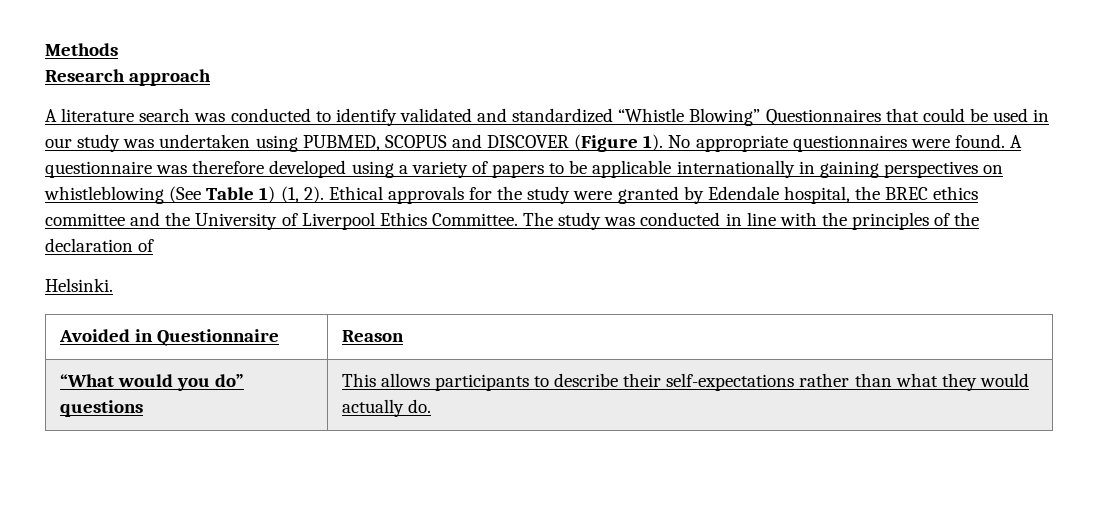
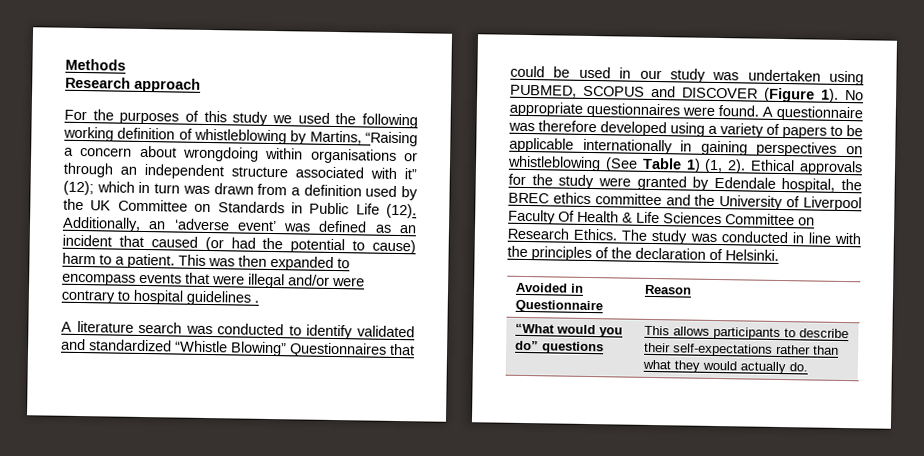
(212, 77) none -> [64,109,418,129] [63,126,418,147] [64,145,418,164] [63,162,417,180] [63,180,418,201] [63,198,417,219] [62,216,417,234] [62,234,416,255] [62,252,350,271] [62,272,365,289] [61,289,259,306] // For the purposes of this study we used the following working definition of whistleblowing by Martins, “Raising a concern about wrongdoing within organisations or through an independent structure associated with it” (12); which in turn was drawn from a definition used by the UK Committee on Standards in Public Life (12). Additionally, an ‘adverse event’ was defined as an incident that caused (or had the potential to cause) harm to a patient. This was then expanded to encompass events that were illegal and/or were contrary to hospital guidelines .
[379,212,518,226] Ethics Committee. -> [508,209,815,226] [507,227,618,241] Faculty Of Health & Life Sciences Committee on Research Ethics.
(155, 245) // -> (723, 254) none

